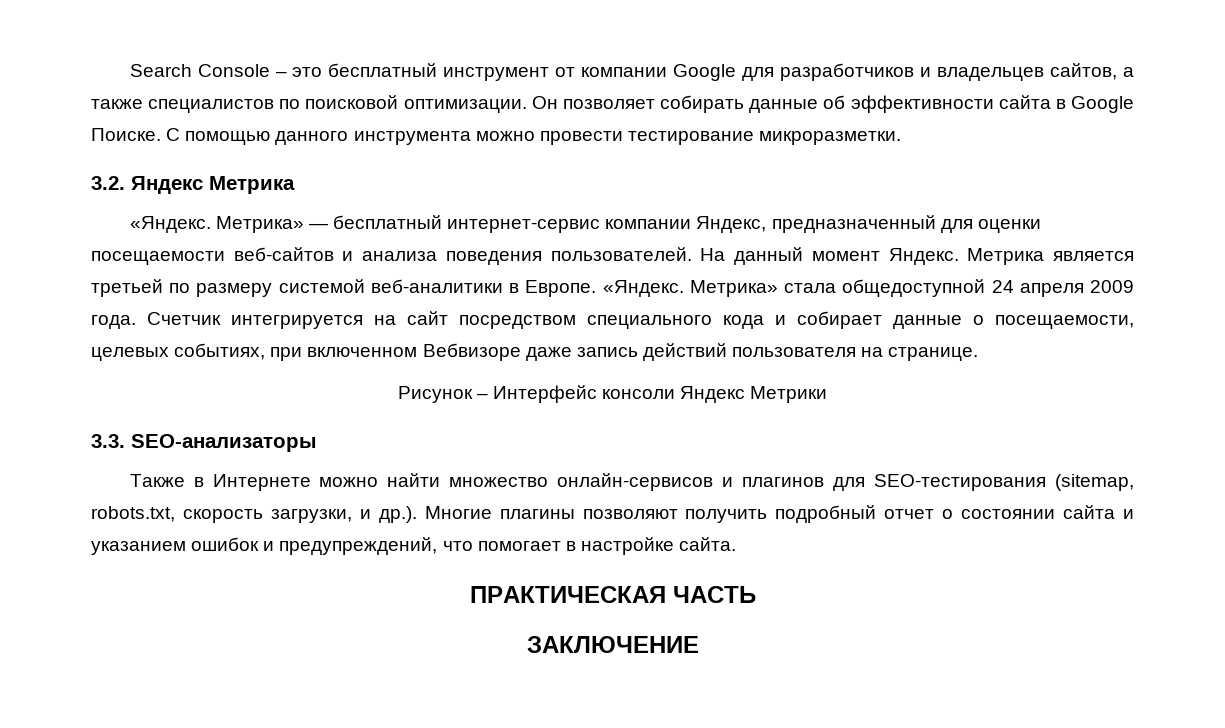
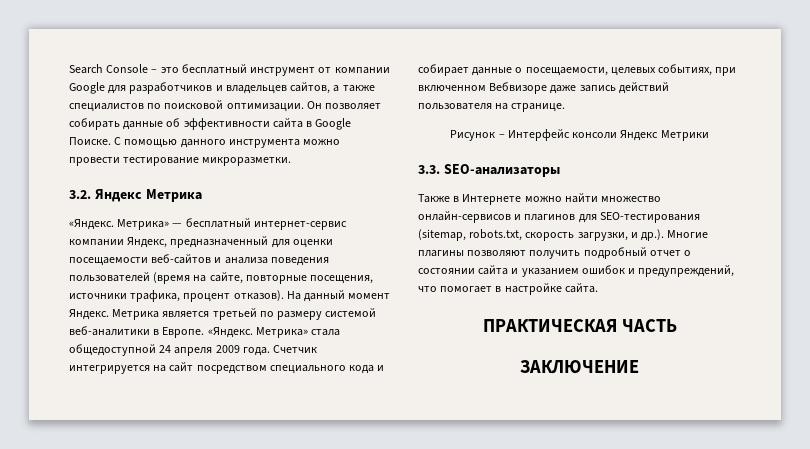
[550,247,692,261] пользователей. -> [69,272,374,284] [69,290,284,302] пользователей (время на сайте, повторные посещения, источники трафика, процент отказов).

